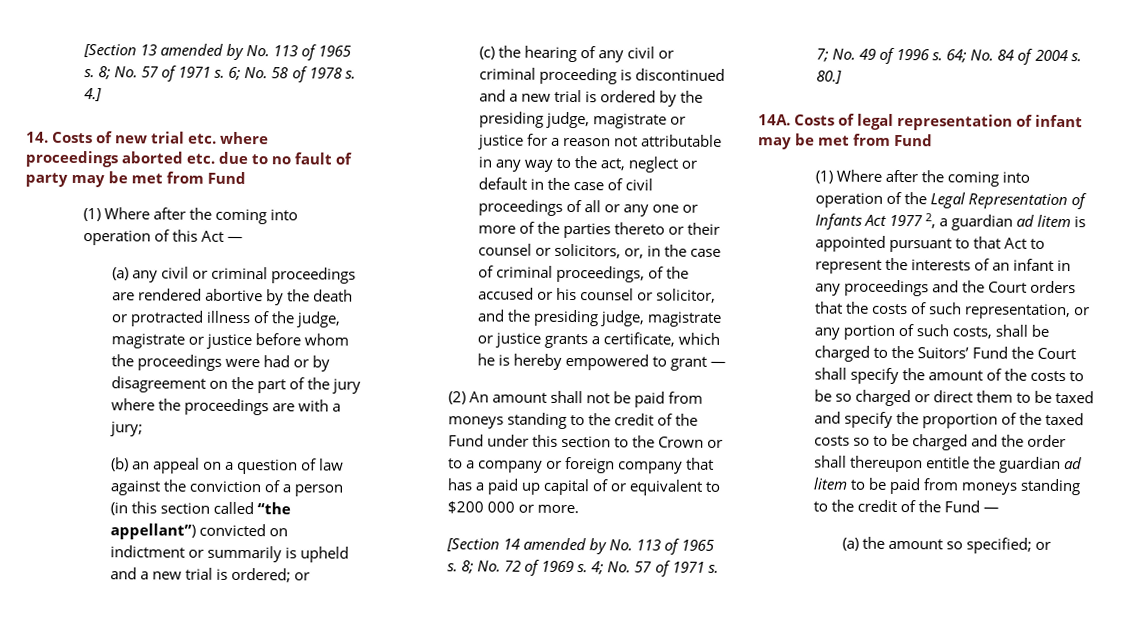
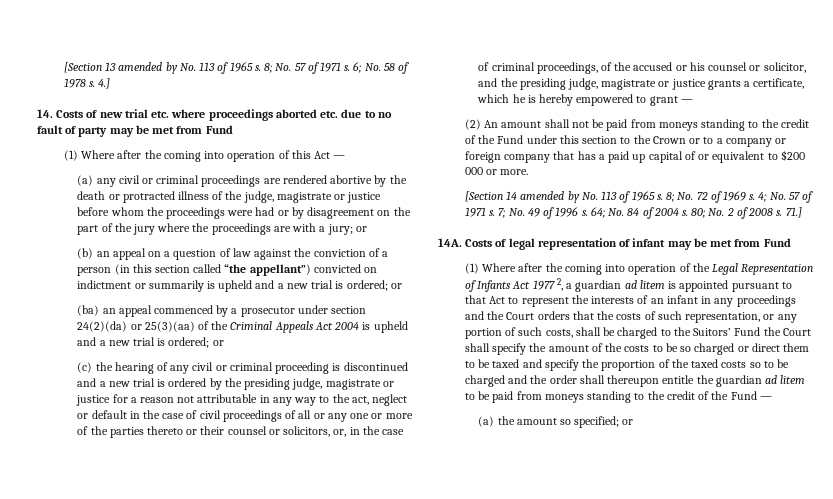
(144, 429) none -> [355,226,367,232] or
(311, 576) none -> [77,305,367,317] [77,321,408,333] [77,337,224,348] // (ba) an appeal commenced by a prosecutor under section 24(2)(da) or 25(3)(aa) of the Criminal Appeals Act 2004 is upheld and a new trial is ordered; or
[816,70,843,84] 80.] -> [691,207,802,219] 80; No. 2 of 2008 s. 71.]

